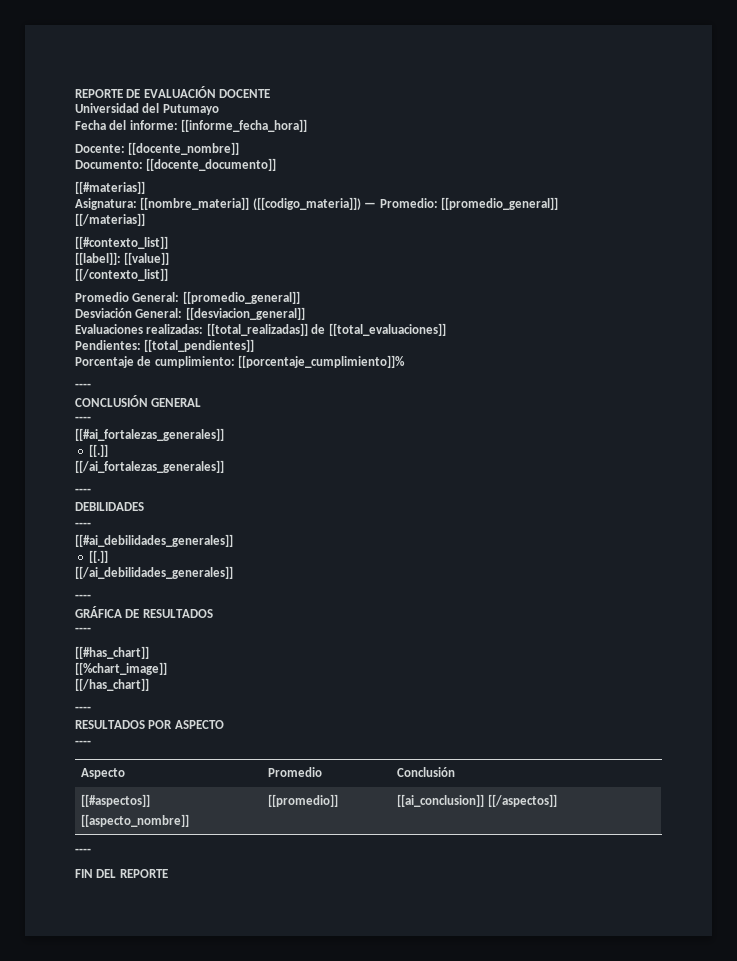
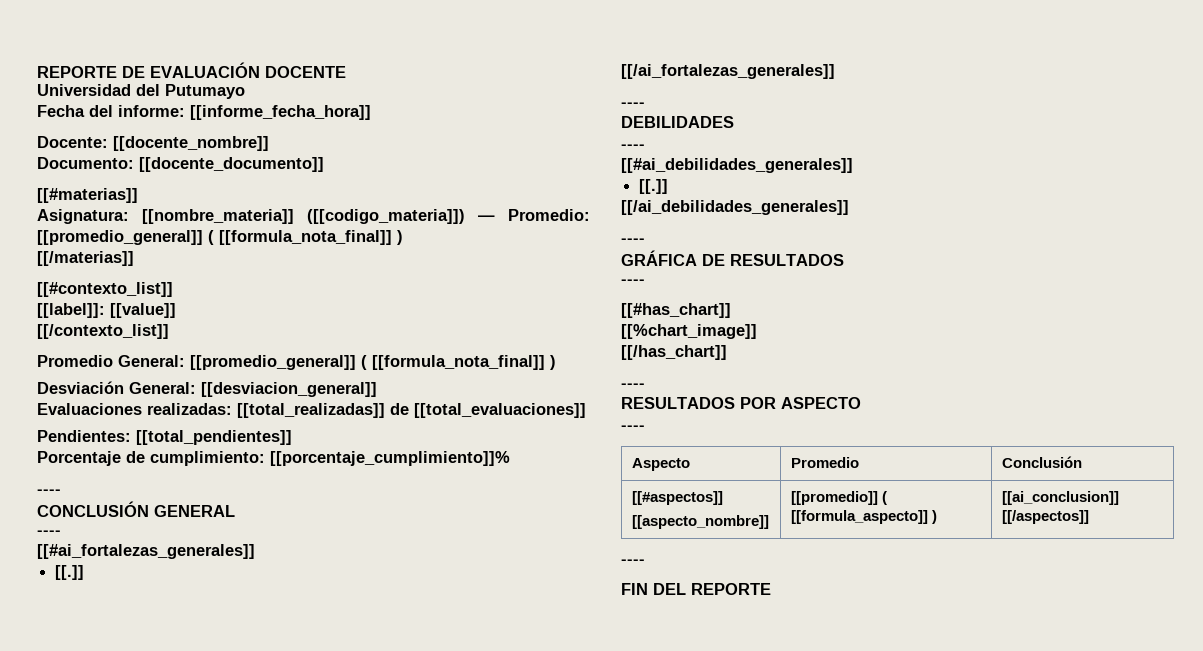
(558, 203) none -> [208,230,403,245] ( [[formula_nota_final]] )
(300, 297) none -> [361,355,556,370] ( [[formula_nota_final]] )
(339, 800) none -> [881,491,887,505] [790,510,937,524] ( [[formula_aspecto]] )

